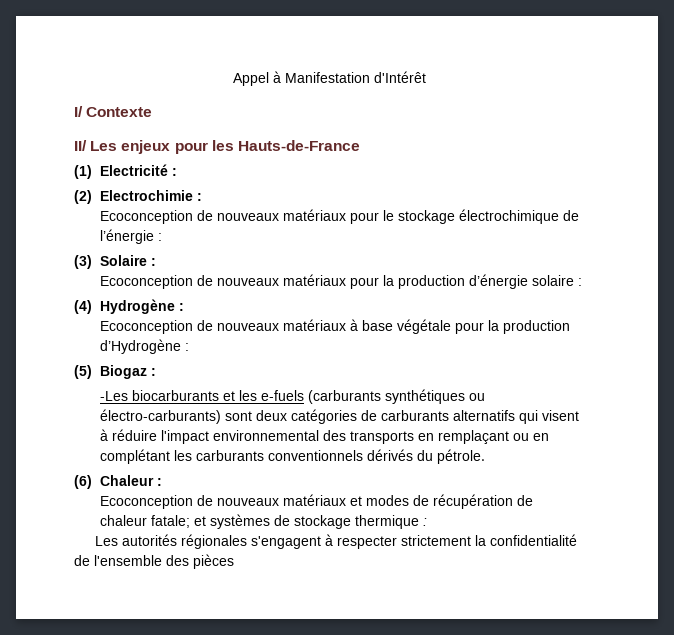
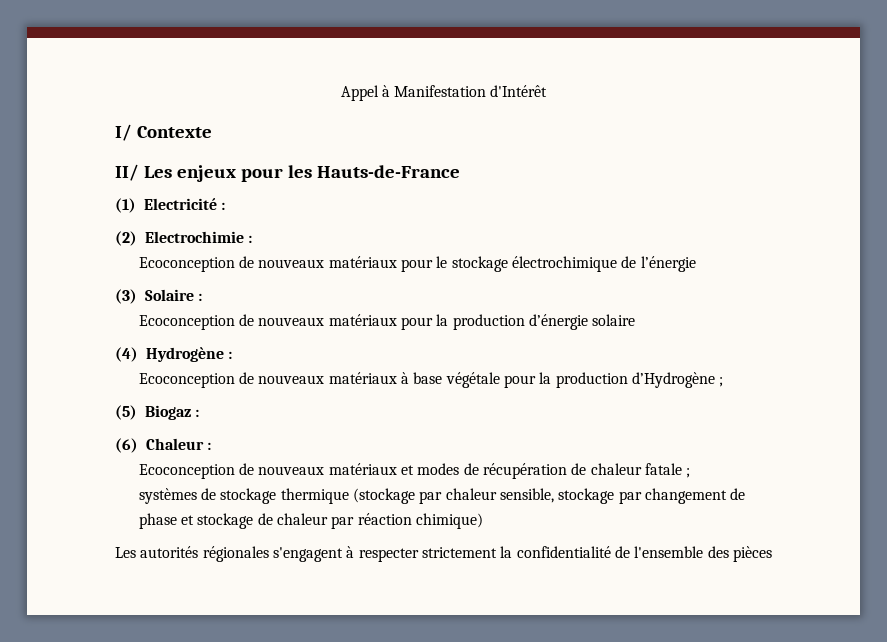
[158,233,163,241] : -> (696, 264) none
[578,278,583,286] : -> (636, 320) none
[185,343,190,351] : -> [719,377,724,387] ;
[100,389,486,404] [100,409,580,424] [100,429,550,444] [100,449,486,464] // -Les biocarburants et les e-fuels (carburants synthétiques ou électro-carburants) sont deux catégories de carburants alternatifs qui visent à réduire l'impact environnemental des transports en remplaçant ou en complétant les carburants conventionnels dérivés du pétrole. -> (200, 413) none
[151,515,207,528] fatale; et -> [645,463,691,478] fatale ; //
[423,518,428,526] : -> [353,488,746,504] [138,513,484,529] (stockage par chaleur sensible, stockage par changement de phase et stockage de chaleur par réaction chimique)

